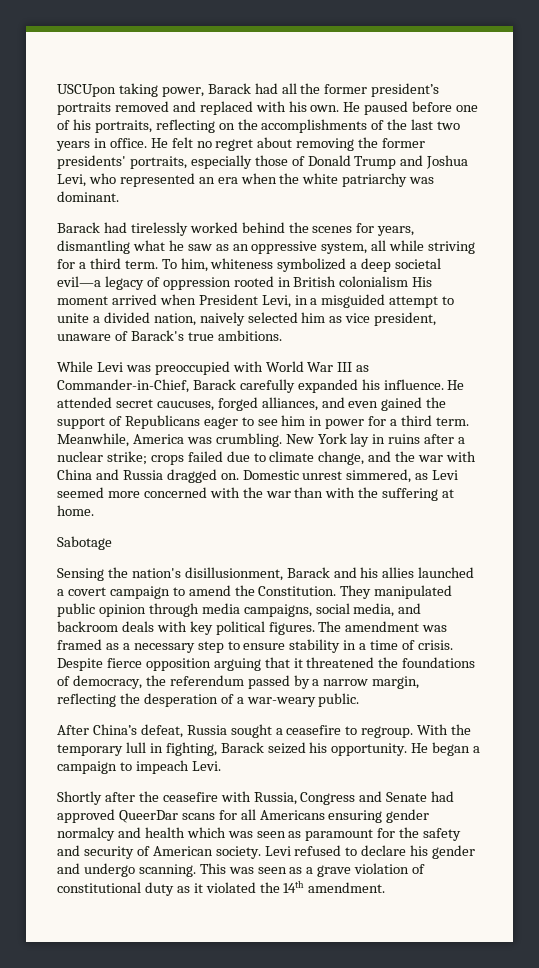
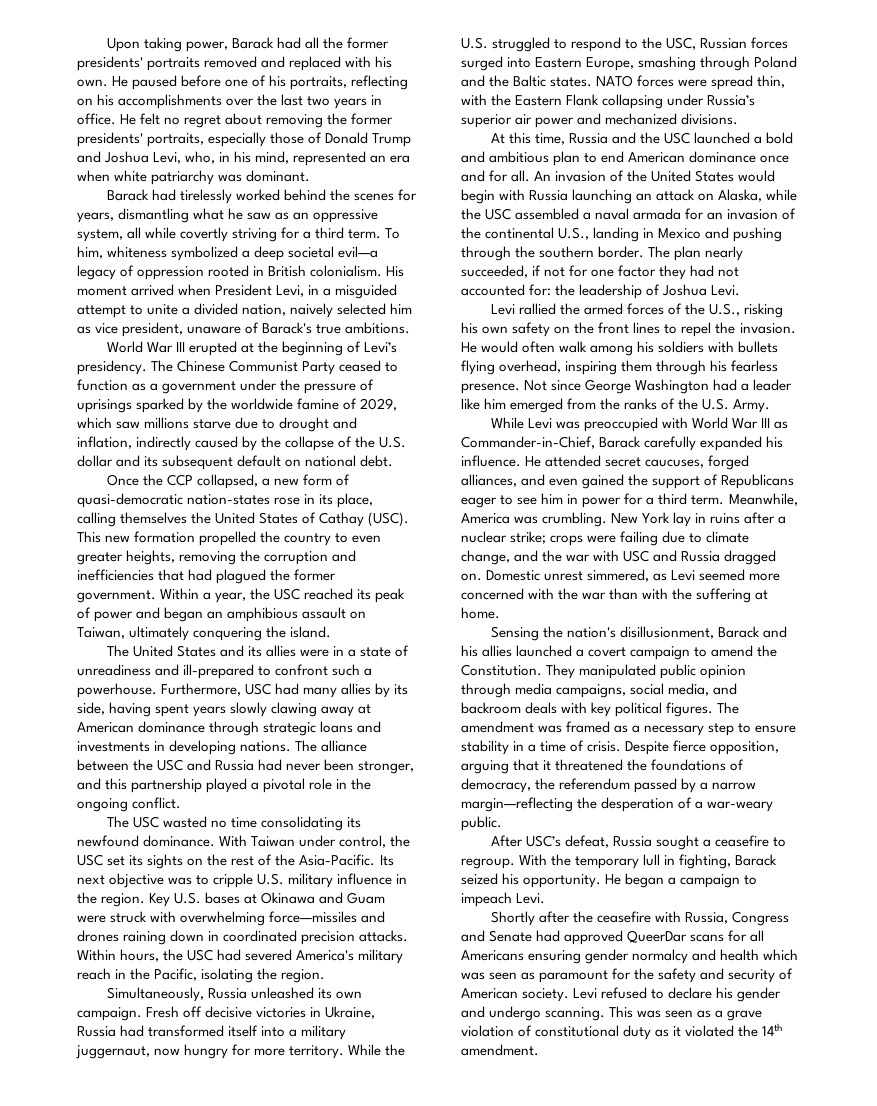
[57,84,116,97] USCUpon -> [106,38,140,52] Upon
[371,83,440,97] president’s -> [77,56,143,71] presidents'
[237,119,385,133] the accomplishments of -> [97,94,255,109] his accomplishments over
[88,173,116,184] who -> [185,151,290,164] who, in his mind,
[279,173,300,184] the -> (110, 176) none
(425, 245) none -> [180,227,229,242] covertly
[339,276,409,287] colonialism -> [310,265,383,277] colonialism.
(282, 335) none -> [106,341,397,356] [77,360,399,375] [77,379,375,394] [77,398,398,413] [77,417,358,432] [77,436,407,451] [77,455,394,470] [106,474,350,489] [77,493,374,508] [77,512,410,527] [77,531,382,546] [77,550,357,565] [77,569,337,584] [77,588,406,603] [77,607,367,622] [77,626,332,641] [106,645,410,657] [77,664,373,679] [77,683,409,698] [77,702,372,717] [77,721,382,736] [77,740,368,755] [77,759,415,774] [77,778,372,793] [77,797,182,812] [106,816,361,831] [77,835,411,848] [77,854,394,869] [77,873,408,888] [77,892,386,907] [77,911,386,926] [77,930,409,945] [77,949,404,964] [77,968,326,983] [106,987,362,1002] [77,1006,376,1021] [77,1025,347,1040] [76,1044,406,1059] [461,37,789,52] [461,56,798,71] [461,75,786,90] [461,94,756,109] [461,113,739,128] [490,132,793,145] [461,151,790,166] [461,170,776,182] [461,189,798,204] [461,208,797,220] [461,227,783,242] [461,246,744,261] [461,265,740,280] [461,284,741,299] [490,303,783,318] [461,322,796,337] [461,341,779,356] [461,360,779,375] [461,379,793,394] [461,398,771,413] // World War III erupted at the beginning of Levi’s presidency. The Chinese Communist Party ceased to function as a government under the pressure of uprisings sparked by the worldwide famine of 2029, which saw millions starve due to drought and inflation, indirectly caused by the collapse of the U.S. dollar and its subsequent default on national debt. // Once the CCP collapsed, a new form of quasi-democratic nation-states rose in its place, calling themselves the United States of Cathay (USC). This new formation propelled the country to even greater heights, removing the corruption and inefficiencies that had plagued the former government. Within a year, the USC reached its peak of power and began an amphibious assault on Taiwan, ultimately conquering the island. // The United States and its allies were in a state of unreadiness and ill-prepared to confront such a powerhouse. Furthermore, USC had many allies by its side, having spent years slowly clawing away at American dominance through strategic loans and investments in developing nations. The alliance between the USC and Russia had never been stronger, and this partnership played a pivotal role in the ongoing conflict. // The USC wasted no time consolidating its newfound dominance. With Taiwan under control, the USC set its sights on the rest of the Asia-Pacific. Its next objective was to cripple U.S. military influence in the region. Key U.S. bases at Okinawa and Guam were struck with overwhelming force—missiles and drones raining down in coordinated precision attacks. Within hours, the USC had severed America's military reach in the Pacific, isolating the region. // Simultaneously, Russia unleashed its own campaign. Fresh off decisive victories in Ukraine, Russia had transformed itself into a military juggernaut, now hungry for more territory. While the U.S. struggled to respond to the USC, Russian forces surged into Eastern Europe, smashing through Poland and the Baltic states. NATO forces were spread thin, with the Eastern Flank collapsing under Russia’s superior air power and mechanized divisions. // At this time, Russia and the USC launched a bold and ambitious plan to end American dominance once and for all. An invasion of the United States would begin with Russia launching an attack on Alaska, while the USC assembled a naval armada for an invasion of the continental U.S., landing in Mexico and pushing through the southern border. The plan nearly succeeded, if not for one factor they had not accounted for: the leadership of Joshua Levi. // Levi rallied the armed forces of the U.S., risking his own safety on the front lines to repel the invasion. He would often walk among his soldiers with bullets flying overhead, inspiring them through his fearless presence. Not since George Washington had a leader like him emerged from the ranks of the U.S. Army.
[187,451,223,462] failed -> [587,531,659,546] were failing
[57,469,92,480] China -> [623,550,650,562] USC
[57,536,112,550] // Sabotage -> (500, 613) none
[145,658,211,671] opposition -> [710,741,780,755] opposition,
[372,676,420,689] [57,693,116,707] margin, reflecting -> [461,797,573,812] margin—reflecting
[92,724,137,735] China’s -> [525,835,561,847] USC’s

